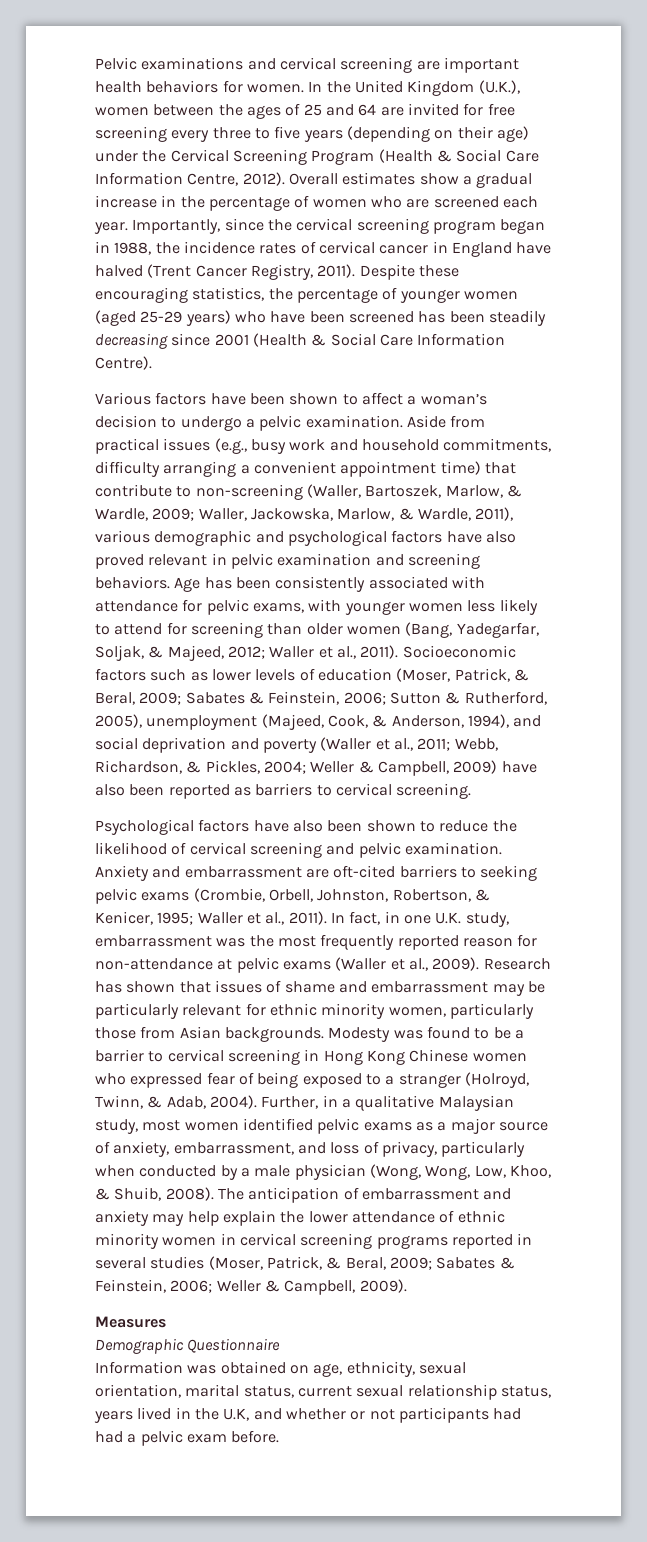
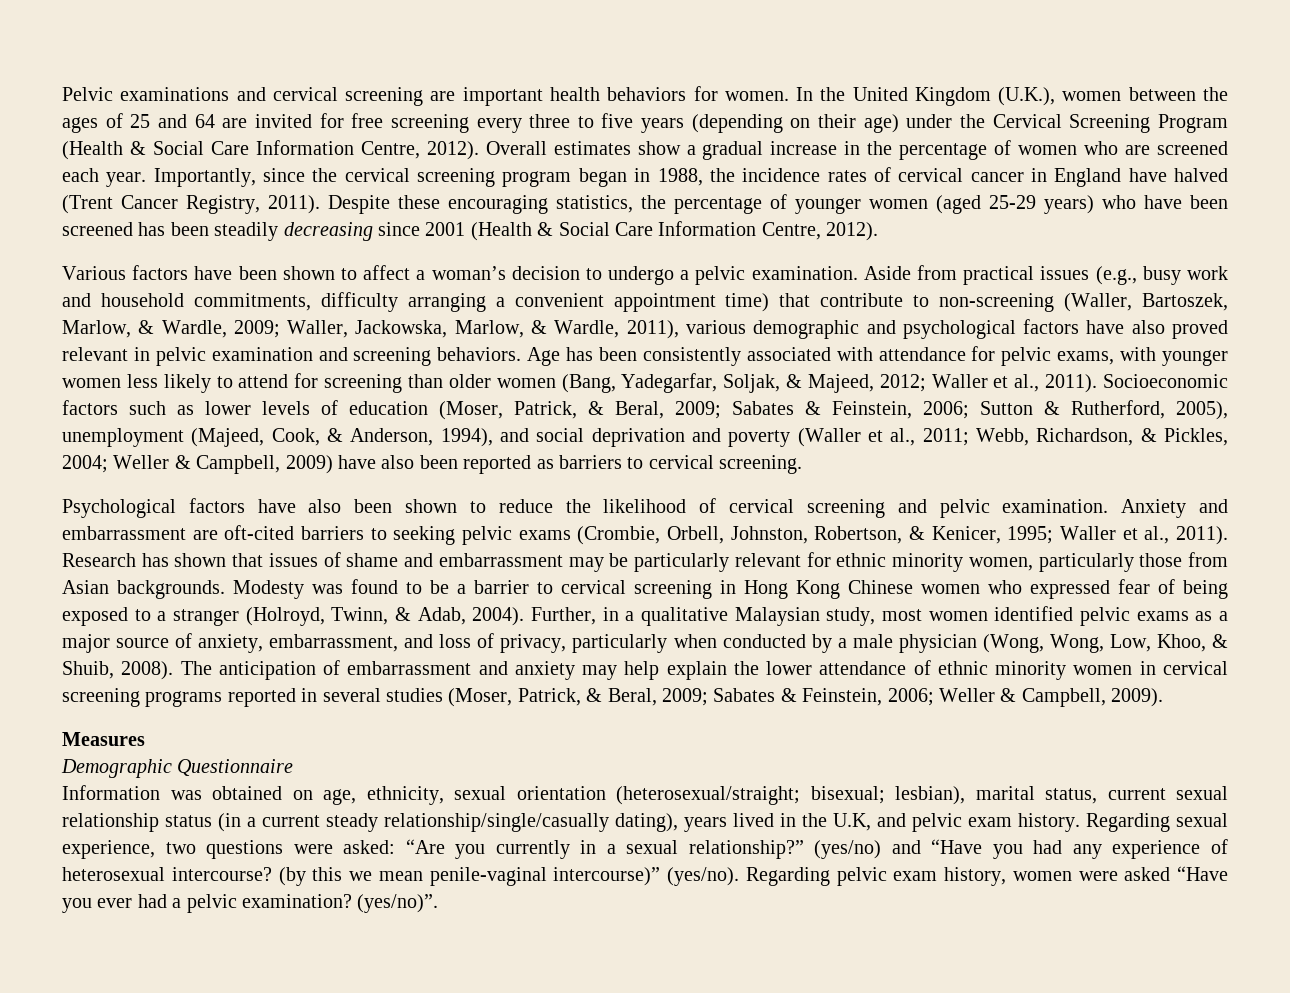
[95,356,152,370] Centre). -> [761,222,879,241] Centre, 2012).
[330,911,509,927] [95,934,538,950] [95,957,480,973] In fact, in one U.K. study, embarrassment was the most frequently reported reason for non-attendance at pelvic exams (Waller et al., 2009). -> (1228, 535) none
[95,1384,181,1398] orientation, -> [516,786,965,805] orientation (heterosexual/straight; bisexual; lesbian),
[500,1386,551,1398] status, -> [165,813,678,832] status (in a current steady relationship/single/casually dating),
[285,1407,522,1423] whether or not participants had -> [912,813,1228,832] [62,839,1228,859] [62,866,1228,886] [62,898,133,913] pelvic exam history. Regarding sexual experience, two questions were asked: “Are you currently in a sexual relationship?” (yes/no) and “Have you had any experience of heterosexual intercourse? (by this we mean penile-vaginal intercourse)” (yes/no). Regarding pelvic exam history, women were asked “Have you ever
[186,1430,280,1443] exam before. -> [242,894,439,913] examination? (yes/no)”.

